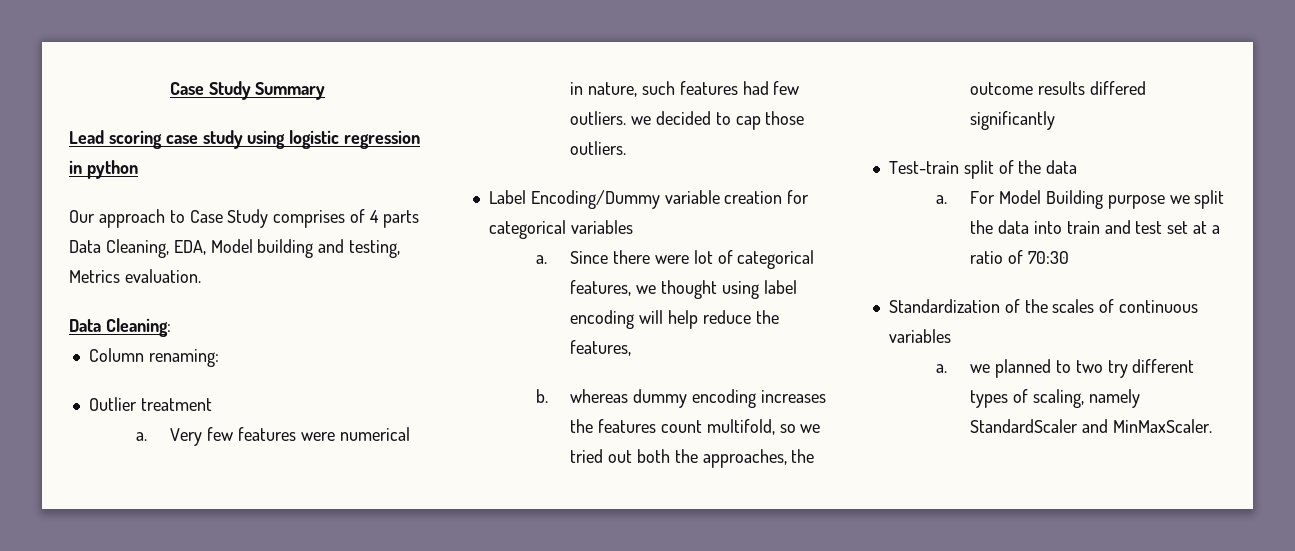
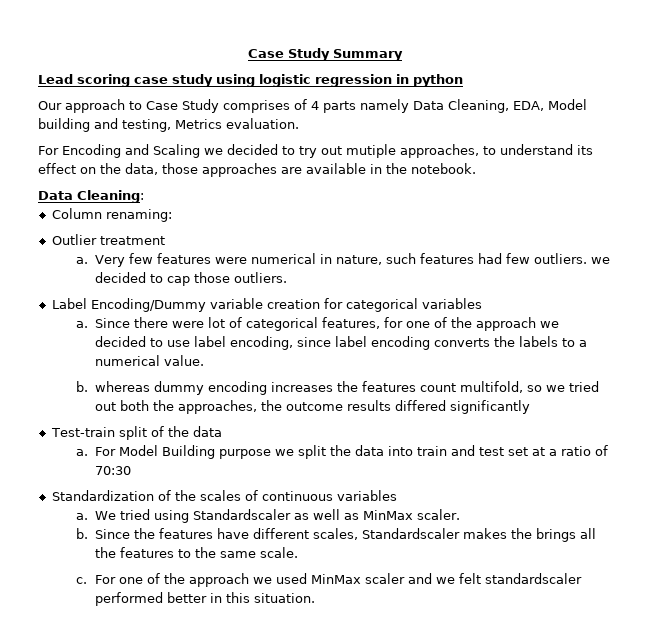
(419, 219) none -> [360,99,409,113] namely
(201, 276) none -> [38,144,593,158] [38,163,476,177] // For Encoding and Scaling we decided to try out mutiple approaches, to understand its effect on the data, those approaches are available in the notebook.
[636,280,797,299] [570,310,779,329] [570,340,632,356] we thought using label encoding will help reduce the features, -> [383,317,559,331] [94,336,587,350] [94,355,204,366] for one of the approach we decided to use label encoding, since label encoding converts the labels to a numerical value.
[970,359,1195,378] [970,389,1140,408] [970,419,1212,433] we planned to two try different types of scaling, namely StandardScaler and MinMaxScaler. -> [94,509,460,523] [75,528,596,542] [94,547,298,558] [75,573,582,587] [94,592,315,606] We tried using Standardscaler as well as MinMax scaler. // b. Since the features have different scales, Standardscaler makes the brings all the features to the same scale. // c. For one of the approach we used MinMax scaler and we felt standardscaler performed better in this situation.

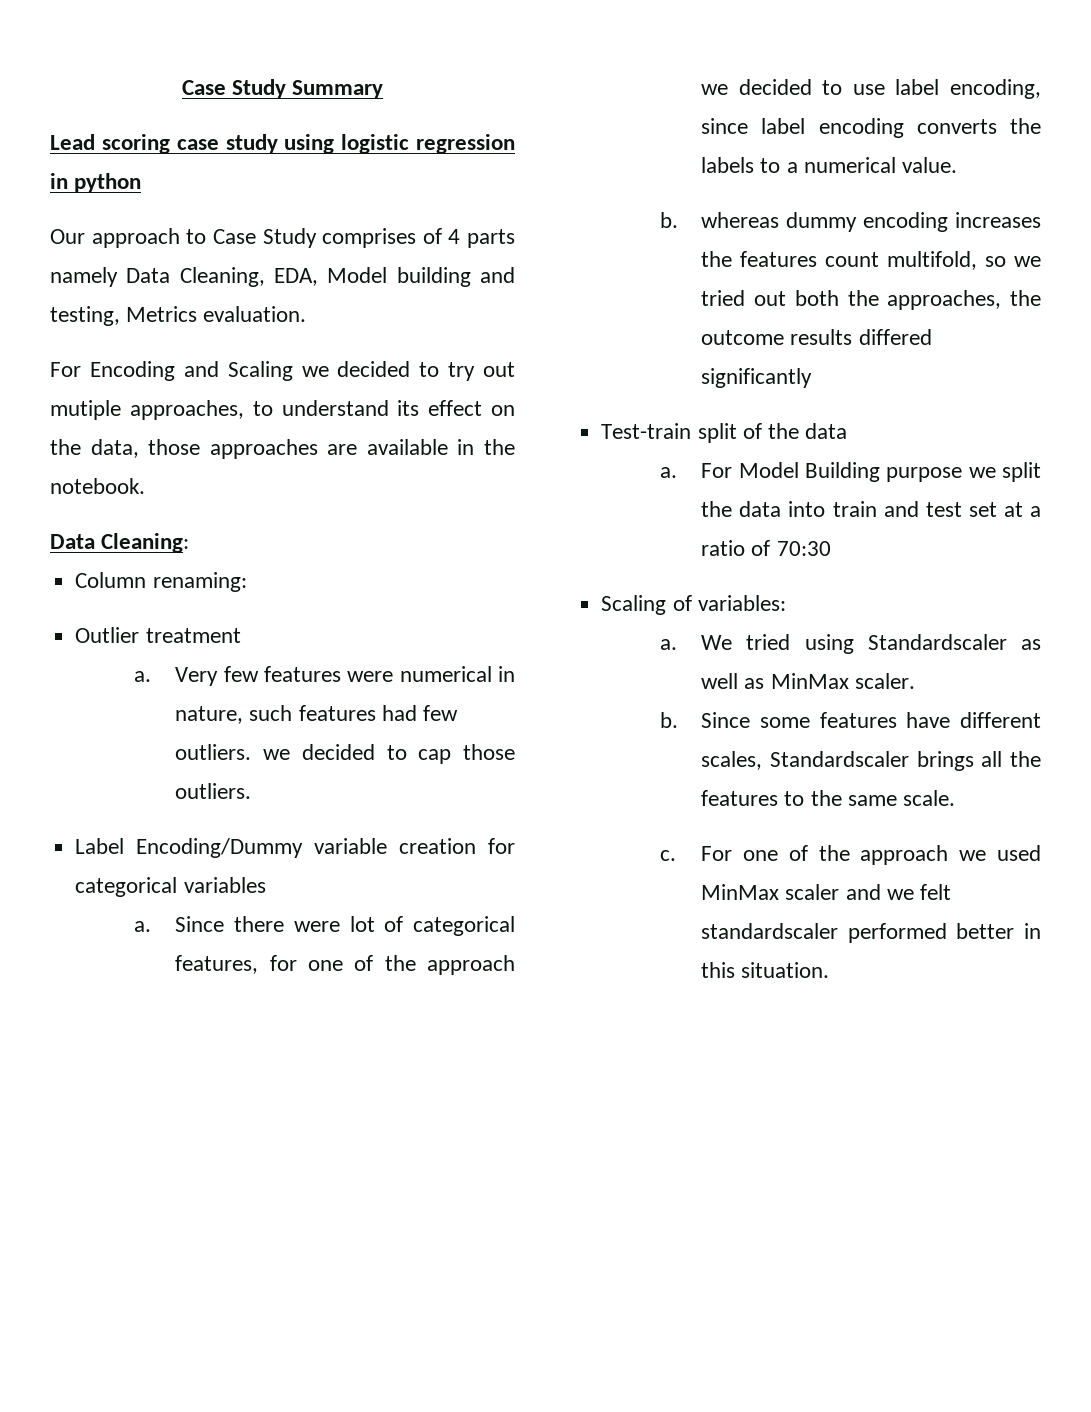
[51,490,397,501] Standardization of the scales of continuous variables -> [601,595,786,615] Scaling of variables:
[133,528,155,539] the -> [759,717,810,728] some
[462,528,532,539] makes the -> (909, 759) none

